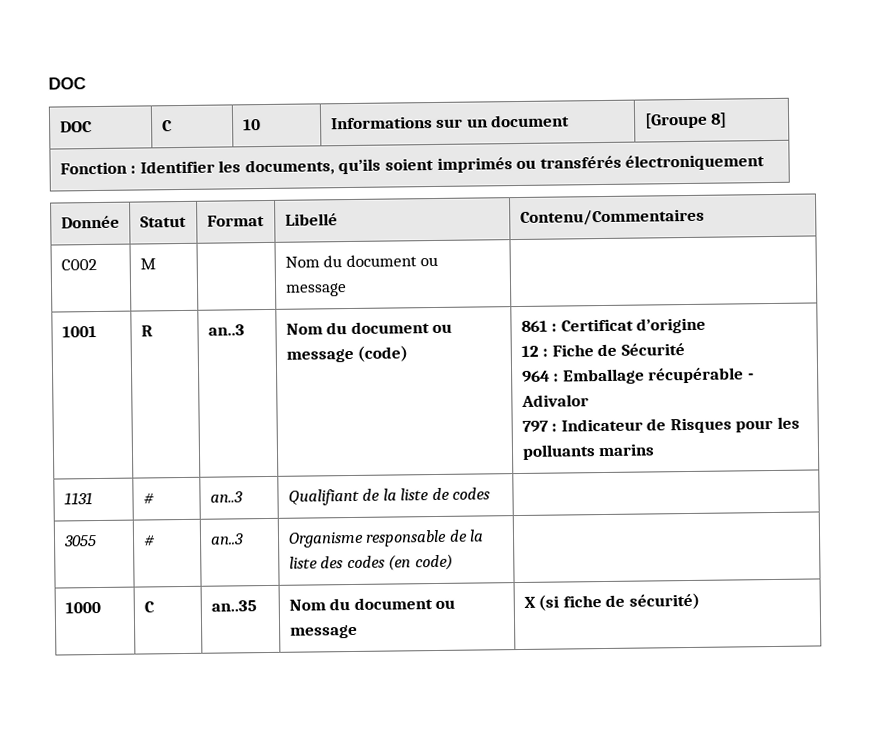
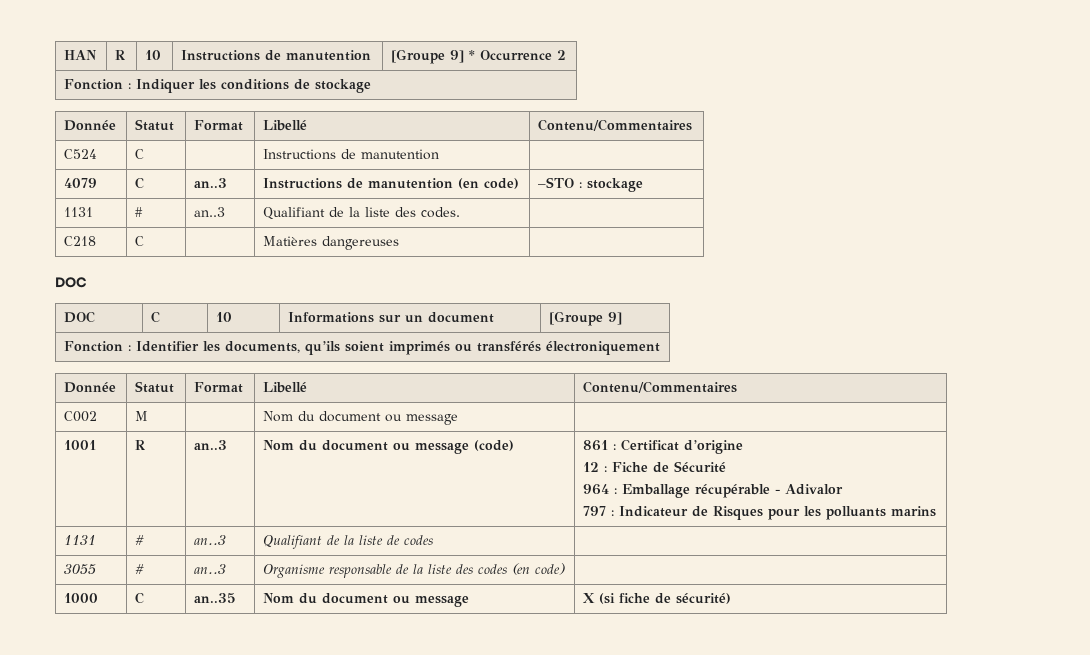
(48, 83) none -> [64,50,98,60] [115,50,126,60] [145,50,162,60] [181,50,372,61] [391,49,567,64] [64,79,372,93] [64,120,117,131] [135,119,175,131] [194,120,244,131] [263,120,308,131] [538,119,693,131] [64,149,98,159] [135,149,145,159] [263,149,440,160] [64,178,98,188] [135,177,145,189] [194,178,228,188] [263,178,520,189] [538,177,644,192] [64,207,94,217] [135,207,144,217] [194,207,226,217] [263,207,461,220] [64,236,97,246] [135,236,145,246] [263,236,400,250] HAN | R | 10 | Instructions de manutention | [Groupe 9] * Occurrence 2 // Fonction : Indiquer les conditions de stockage // Donnée | Statut | Format | Libellé | Contenu/Commentaires // C524 | C | | Instructions de manutention | // 4079 | C | an..3 | Instructions de manutention (en code) | –STO : stockage // 1131 | # | an..3 | Qualifiant de la liste des codes. | // C218 | C | | Matières dangereuses | //
[710,112,728,128] 8] -> [608,312,623,325] 9]

